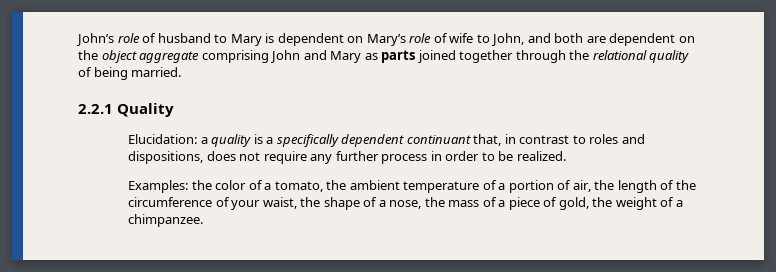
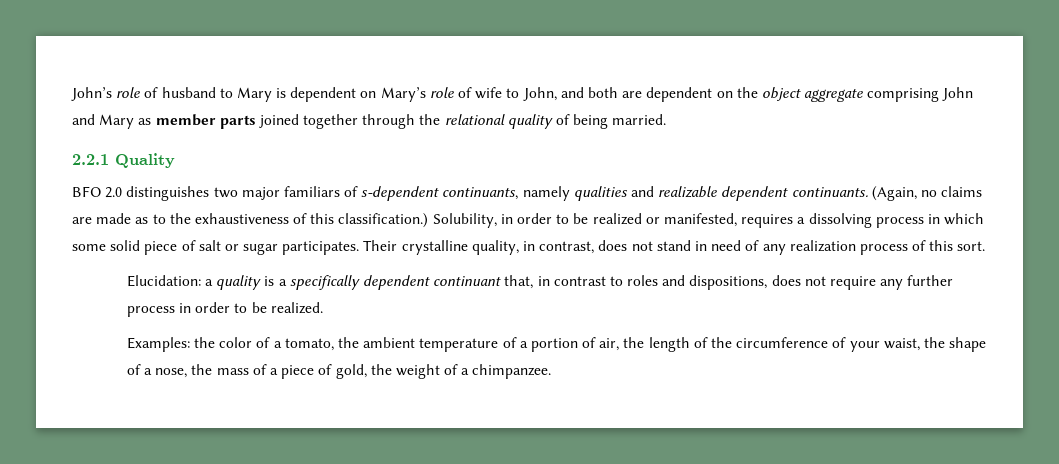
(378, 56) none -> [155,114,216,126] member
(175, 110) none -> [72,186,983,201] [72,213,985,228] [72,240,986,255] // BFO 2.0 distinguishes two major familiars of s-dependent continuants, namely qualities and realizable dependent continuants. (Again, no claims are made as to the exhaustiveness of this classification.) Solubility, in order to be realized or manifested, requires a dissolving process in which some solid piece of salt or sugar participates. Their crystalline quality, in contrast, does not stand in need of any realization process of this sort.

